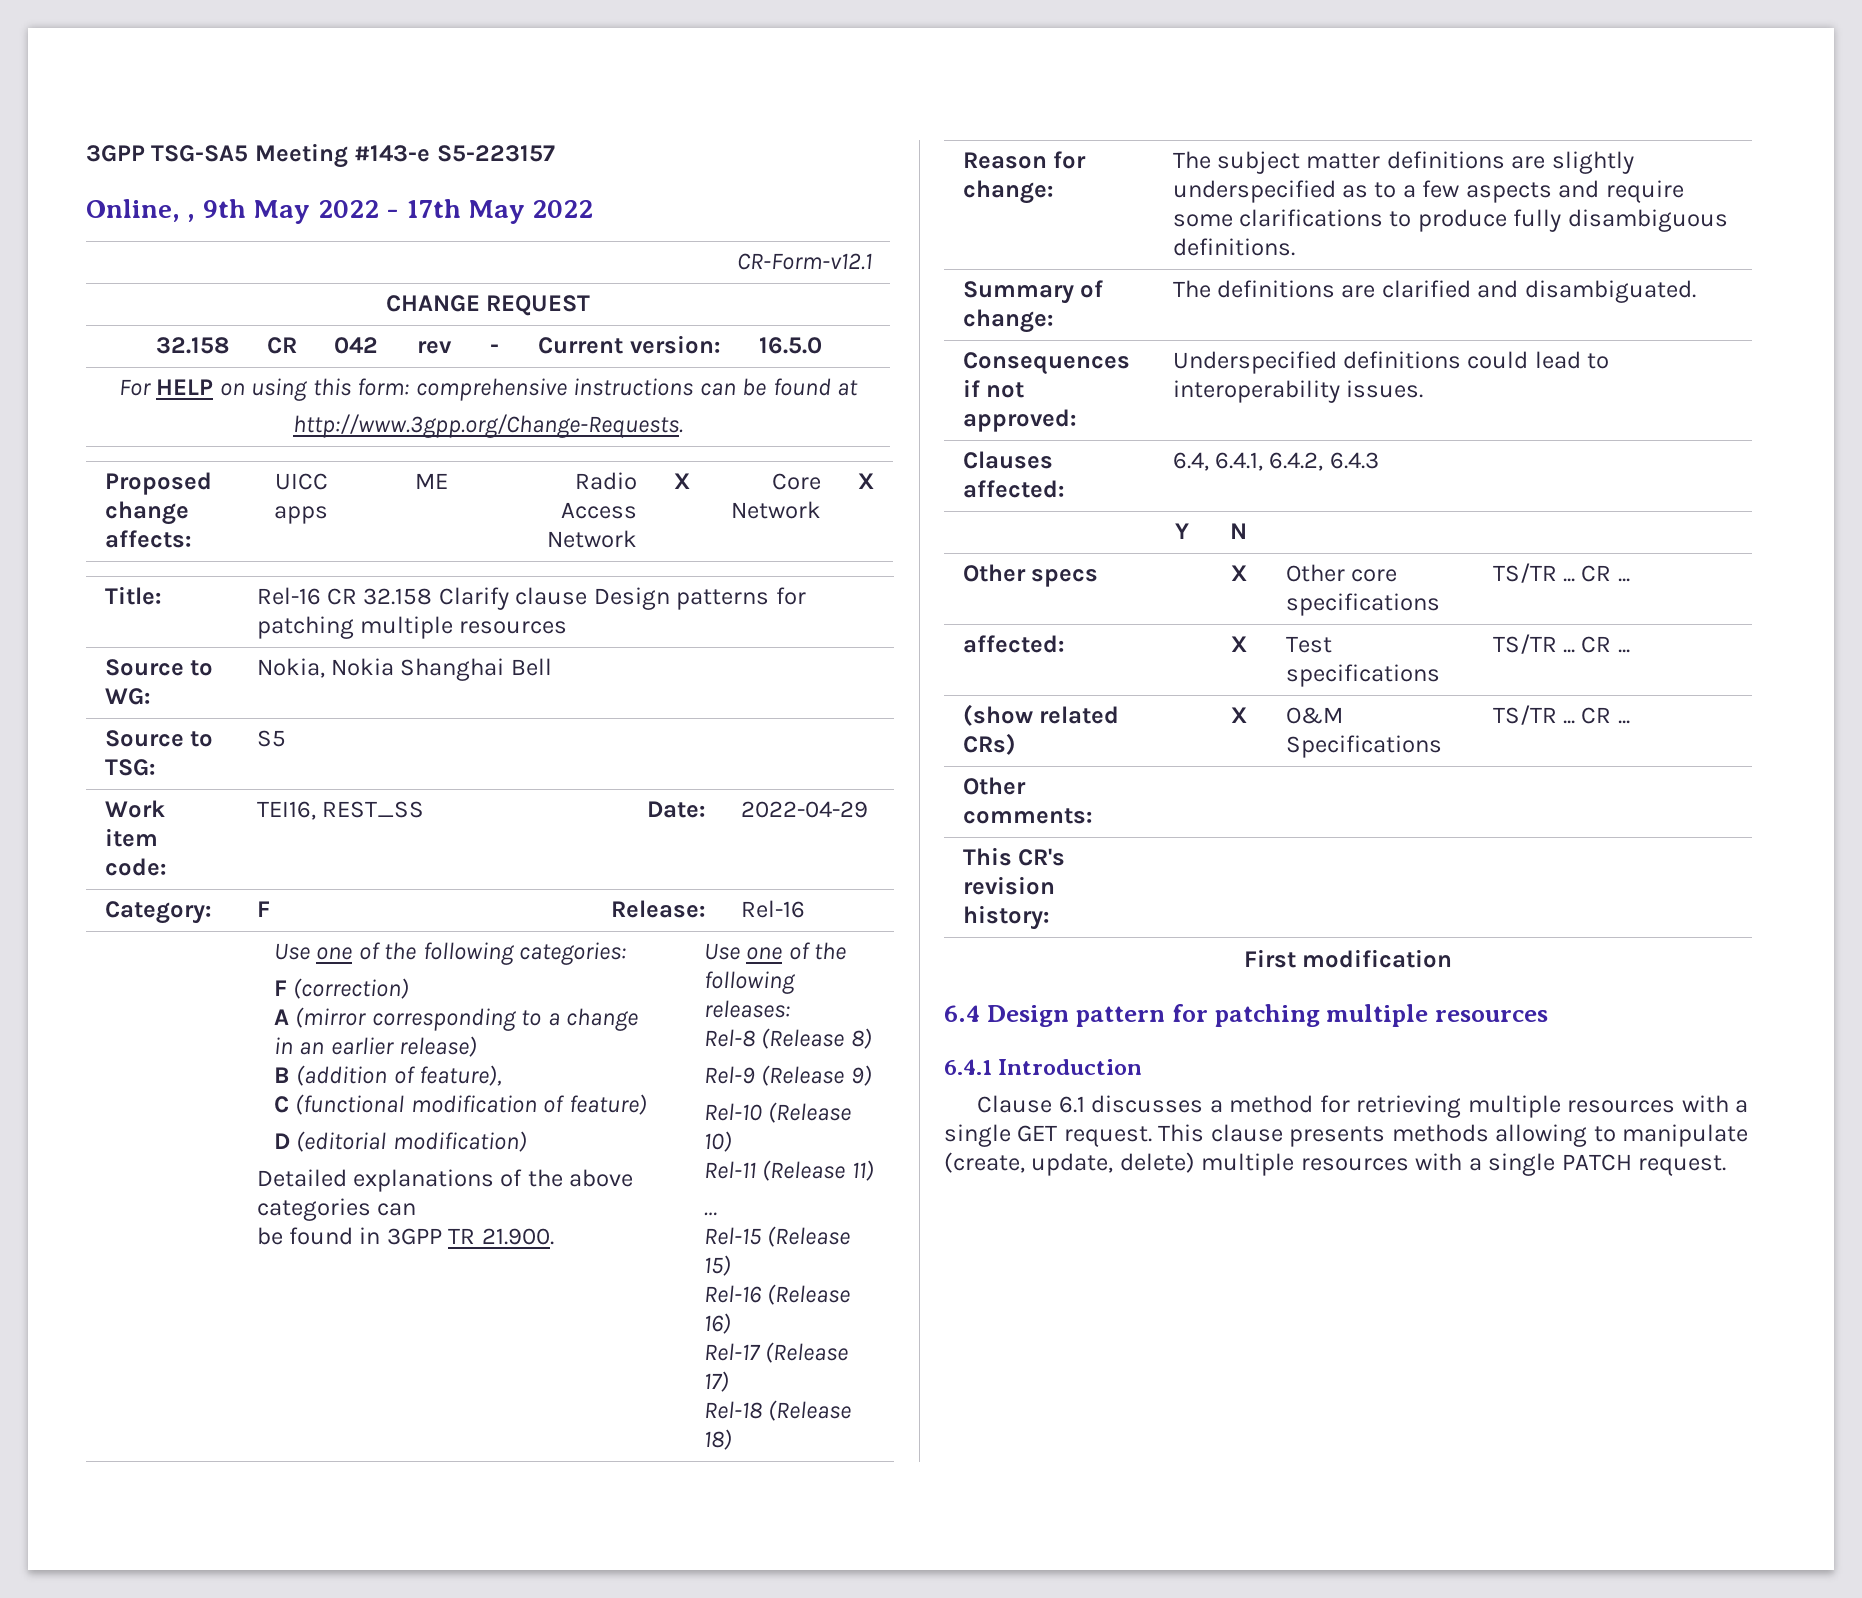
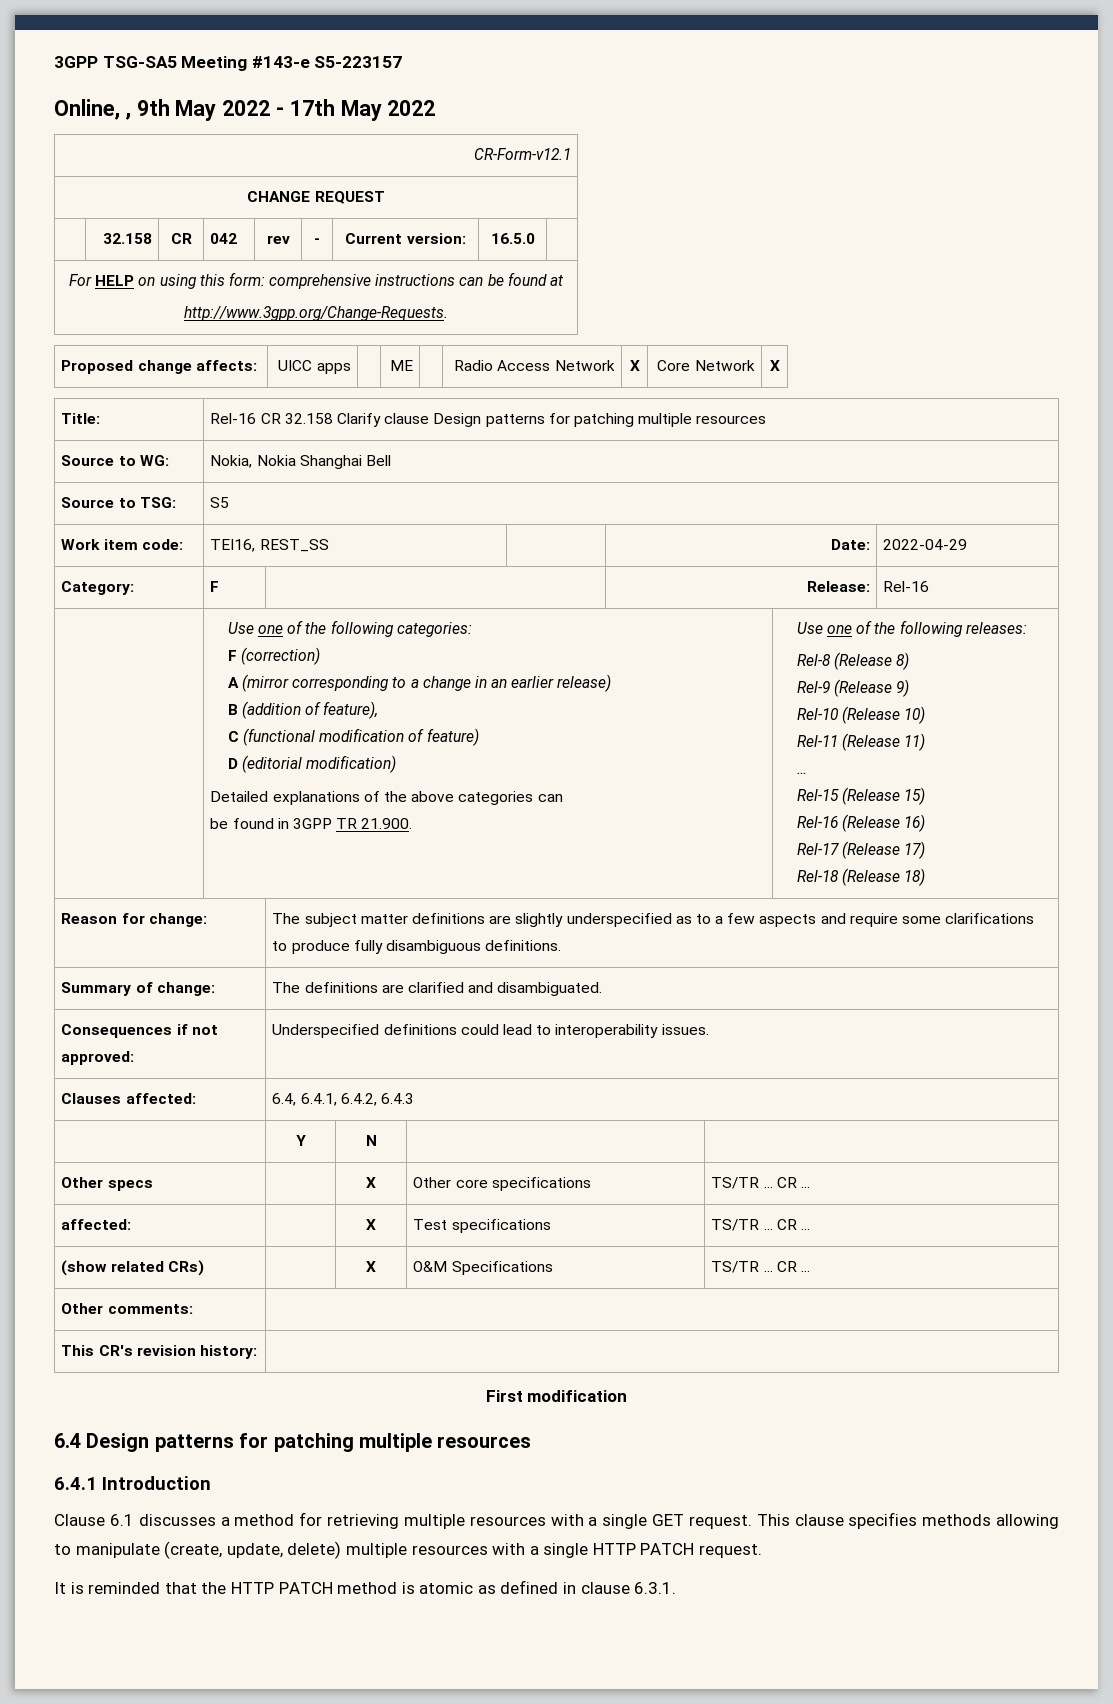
[1075,1006,1165,1027] pattern -> [154,1434,234,1452] patterns
[1289,1126,1386,1147] presents -> [848,1512,918,1529] specifies
(1556, 1164) none -> [592,1543,636,1555] HTTP
(1727, 1165) none -> [54,1580,677,1594] // It is reminded that the HTTP PATCH method is atomic as defined in clause 6.3.1.

